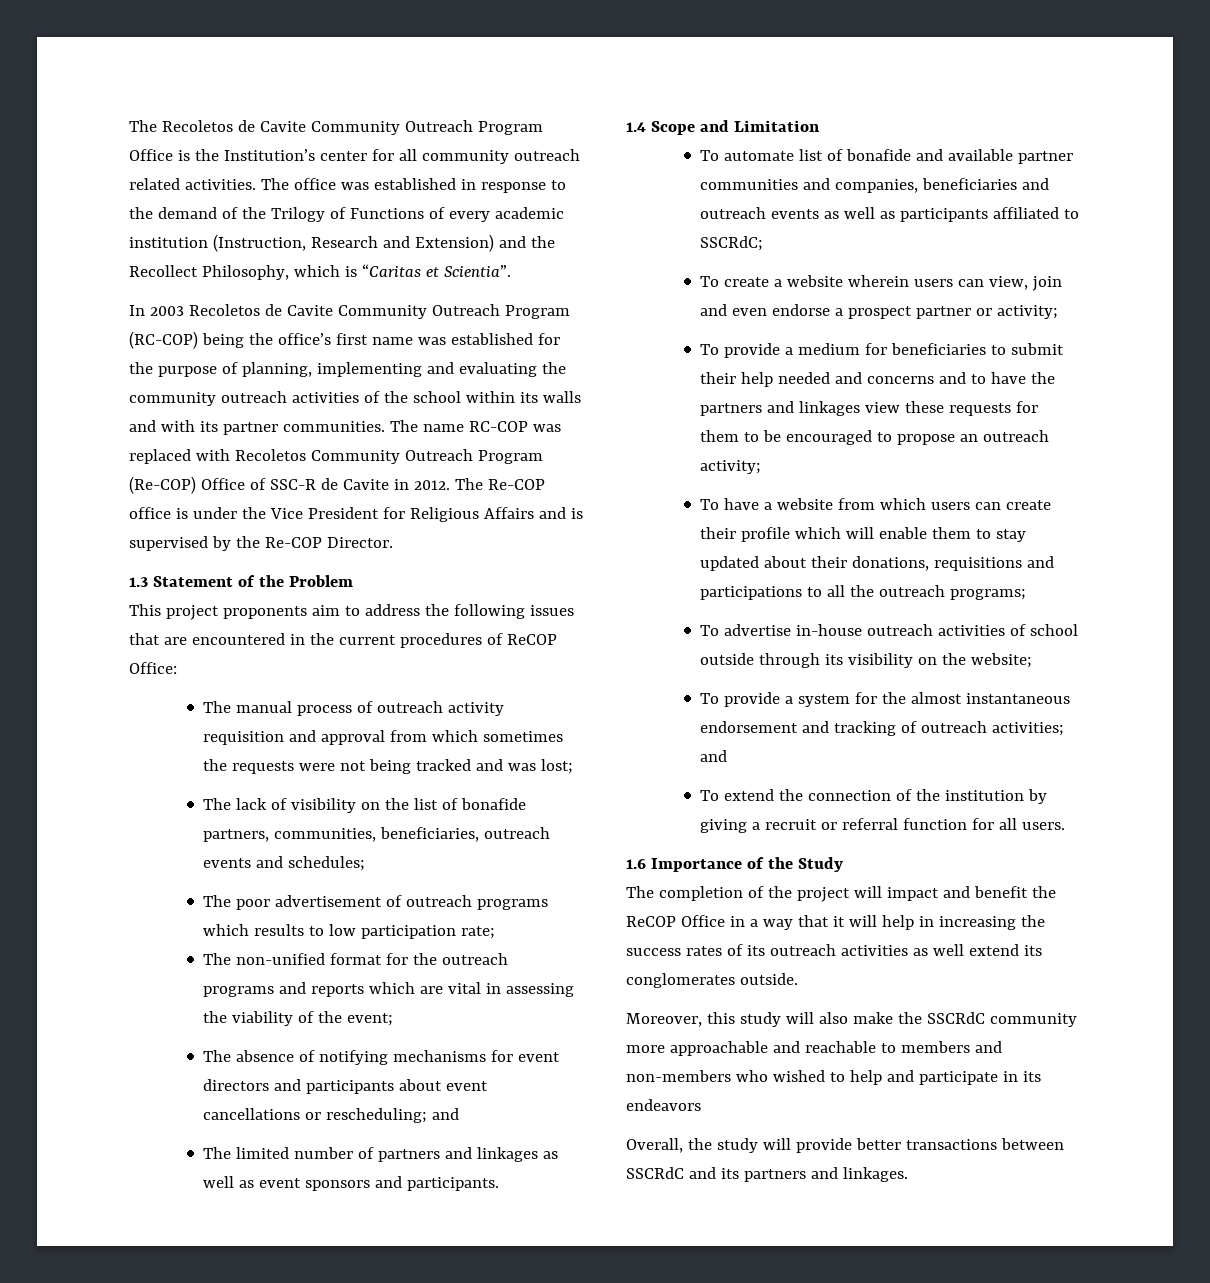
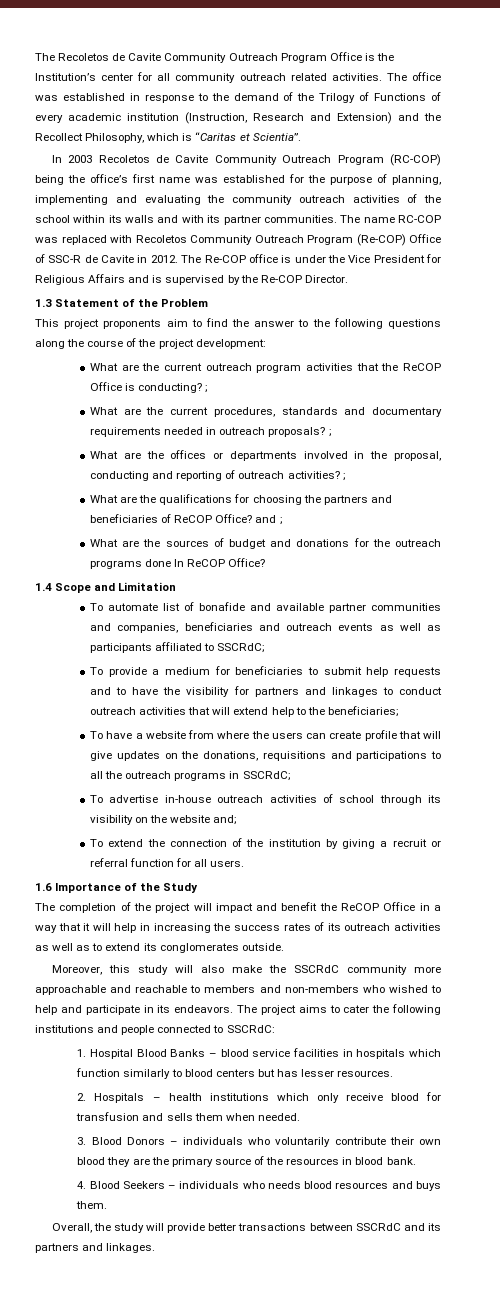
[364,604,574,619] [129,633,557,648] [129,662,177,674] [203,701,505,716] [203,730,564,745] [203,759,574,774] [203,798,527,813] [203,827,551,842] [203,856,366,871] [203,895,549,910] [203,924,496,939] [203,953,509,965] [203,982,575,997] [203,1011,394,1026] [203,1050,561,1065] [203,1079,489,1094] [203,1108,460,1123] [203,1147,559,1162] [203,1176,500,1191] address the following issues that are encountered in the current procedures of ReCOP Office: // The manual process of outreach activity requisition and approval from which sometimes the requests were not being tracked and was lost; // The lack of visibility on the list of bonafide partners, communities, beneficiaries, outreach events and schedules; // The poor advertisement of outreach programs which results to low participation rate; // The non-unified format for the outreach programs and reports which are vital in assessing the viability of the event; // The absence of notifying mechanisms for event directors and participants about event cancellations or rescheduling; and // The limited number of partners and linkages as well as event sponsors and participants. -> [205,318,441,329] [35,338,266,349] [89,363,441,373] [89,382,209,393] [89,407,442,417] [89,427,332,437] [89,450,441,461] [89,470,346,481] [89,494,392,505] [89,514,283,525] [89,538,441,549] [89,558,266,569] find the answer to the following questions along the course of the project development: // What are the current outreach program activities that the ReCOP Office is conducting? ; // What are the current procedures, standards and documentary requirements needed in outreach proposals? ; // What are the offices or departments involved in the proposal, conducting and reporting of outreach activities? ; // What are the qualifications for choosing the partners and beneficiaries of ReCOP Office? and ; // What are the sources of budget and donations for the outreach programs done In ReCOP Office?
[700,275,1063,291] [700,304,1059,319] // To create a website wherein users can view, join and even endorse a prospect partner or activity; -> (266, 648) none
[700,372,935,387] their help needed and concerns -> [366,667,441,677] help requests
[700,401,1039,416] [700,430,1050,445] [700,460,762,474] partners and linkages view these requests for them to be encouraged to propose an outreach activity; -> [186,686,443,697] [89,706,399,717] visibility for partners and linkages to conduct outreach activities that will extend help to the beneficiaries;
[880,498,927,510] which -> [217,731,269,739] where the
[700,527,1027,542] [700,556,848,571] their profile which will enable them to stay updated about their -> [364,730,441,741] [89,751,199,761] profile that will give updates on the
[950,589,1027,600] programs; -> [174,771,291,781] programs in SSCRdC;
[700,653,755,665] outside -> (375, 799) none
[971,653,1033,668] [700,692,1071,707] [700,721,1065,736] [700,750,728,762] website; // To provide a system for the almost instantaneous endorsement and tracking of outreach activities; and -> [170,815,238,825] website and;
(964, 950) none -> [76,943,103,951] as to
[626,1099,701,1111] endeavors -> [174,1004,441,1015] [35,1025,275,1035] [77,1048,442,1059] [76,1068,394,1079] [77,1092,441,1103] [76,1112,300,1121] [77,1137,441,1147] [77,1156,416,1167] [77,1181,441,1191] [76,1201,108,1209] endeavors. The project aims to cater the following institutions and people connected to SSCRdC: // 1. Hospital Blood Banks – blood service facilities in hospitals which function similarly to blood centers but has lesser resources. // 2. Hospitals – health institutions which only receive blood for transfusion and sells them when needed. // 3. Blood Donors – individuals who voluntarily contribute their own blood they are the primary source of the resources in blood bank. // 4. Blood Seekers – individuals who needs blood resources and buys them.

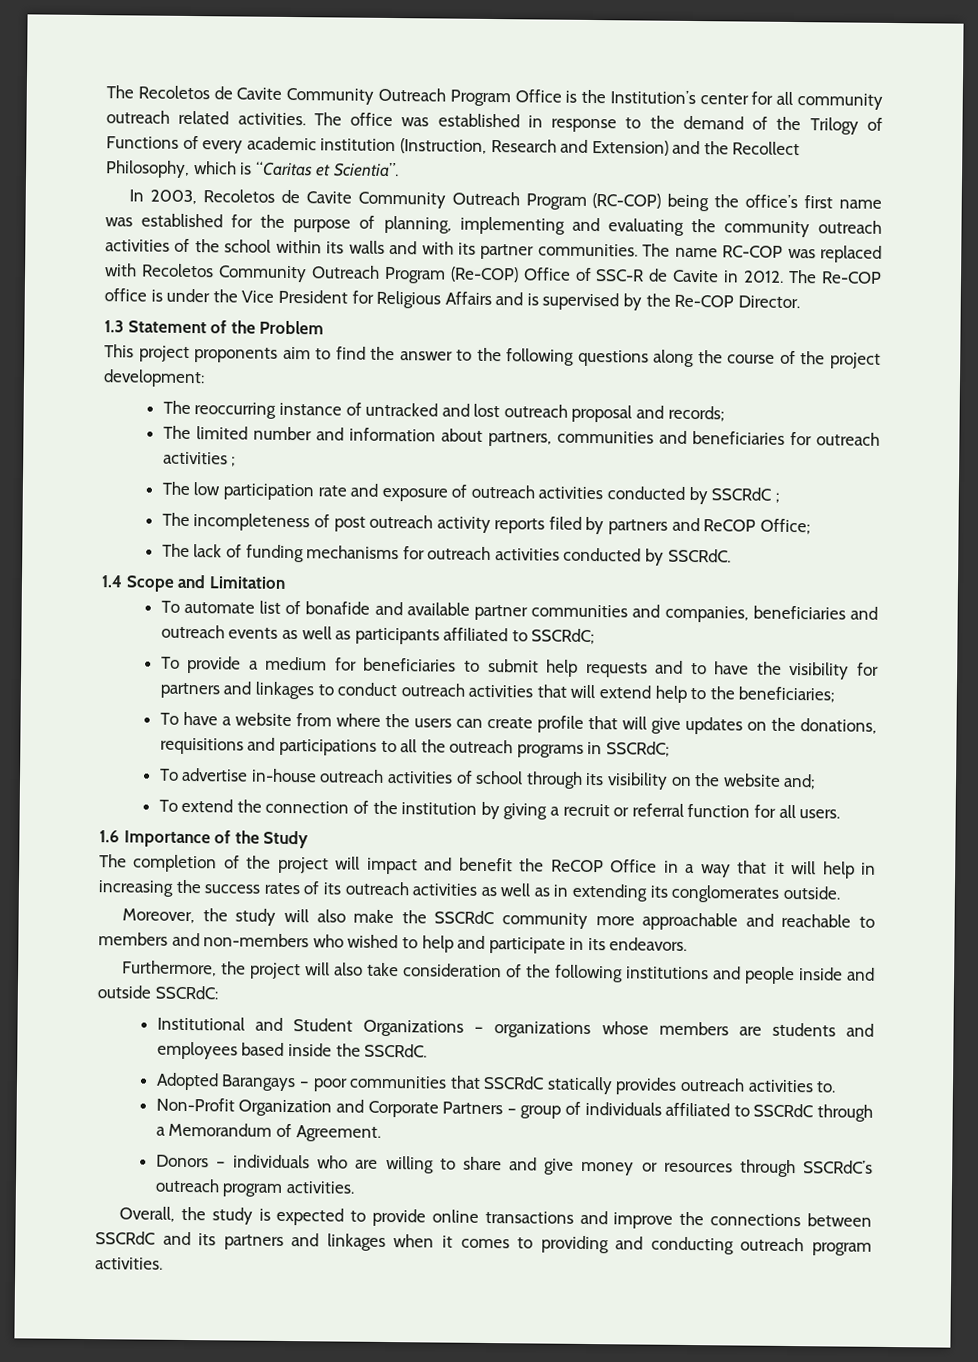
[68,155,93,163] 2003 -> [150,189,198,205] 2003,
[89,363,441,373] [89,382,209,393] [89,407,442,417] [89,427,332,437] [89,450,441,461] [89,470,346,481] [89,494,392,505] [89,514,283,525] [89,538,441,549] [89,558,266,569] What are the current outreach program activities that the ReCOP Office is conducting? ; // What are the current procedures, standards and documentary requirements needed in outreach proposals? ; // What are the offices or departments involved in the proposal, conducting and reporting of outreach activities? ; // What are the qualifications for choosing the partners and beneficiaries of ReCOP Office? and ; // What are the sources of budget and donations for the outreach programs done In ReCOP Office? -> [162,400,725,423] [162,425,881,447] [162,451,237,467] [161,481,780,505] [161,512,811,535] [161,543,731,566] The reoccurring instance of untracked and lost outreach proposal and records; // The limited number and information about partners, communities and beneficiaries for outreach activities ; // The low participation rate and exposure of outreach activities conducted by SSCRdC ; // The incompleteness of post outreach activity reports filed by partners and ReCOP Office; // The lack of funding mechanisms for outreach activities conducted by SSCRdC.
[92,943,141,951] to extend -> [553,883,648,902] in extending
[108,965,130,973] this -> [202,908,228,922] the
[237,1005,370,1015] The project aims to cater -> [122,960,523,980] // Furthermore, the project will also take consideration of
[157,1025,275,1033] [77,1048,442,1059] [76,1068,394,1079] [77,1092,441,1103] [76,1112,300,1121] [77,1137,441,1147] [77,1156,416,1167] [77,1181,441,1191] [76,1201,108,1209] [51,1223,307,1233] connected to SSCRdC: // 1. Hospital Blood Banks – blood service facilities in hospitals which function similarly to blood centers but has lesser resources. // 2. Hospitals – health institutions which only receive blood for transfusion and sells them when needed. // 3. Blood Donors – individuals who voluntarily contribute their own blood they are the primary source of the resources in blood bank. // 4. Blood Seekers – individuals who needs blood resources and buys them. // Overall, the study will provide better transactions -> [799,967,876,981] [97,985,218,1000] [156,1016,874,1039] [156,1041,428,1060] [155,1072,837,1095] [155,1097,873,1122] [155,1122,381,1142] [155,1154,874,1178] [154,1178,355,1197] [119,1206,802,1229] inside and outside SSCRdC: // Institutional and Student Organizations – organizations whose members are students and employees based inside the SSCRdC. // Adopted Barangays – poor communities that SSCRdC statically provides outreach activities to. // Non-Profit Organization and Corporate Partners – group of individuals affiliated to SSCRdC through a Memorandum of Agreement. // Donors – individuals who are willing to share and give money or resources through SSCRdC’s outreach program activities. // Overall, the study is expected to provide online transactions and improve the connections
[106,1243,156,1253] linkages. -> [326,1233,872,1256] [95,1257,163,1270] linkages when it comes to providing and conducting outreach program activities.

